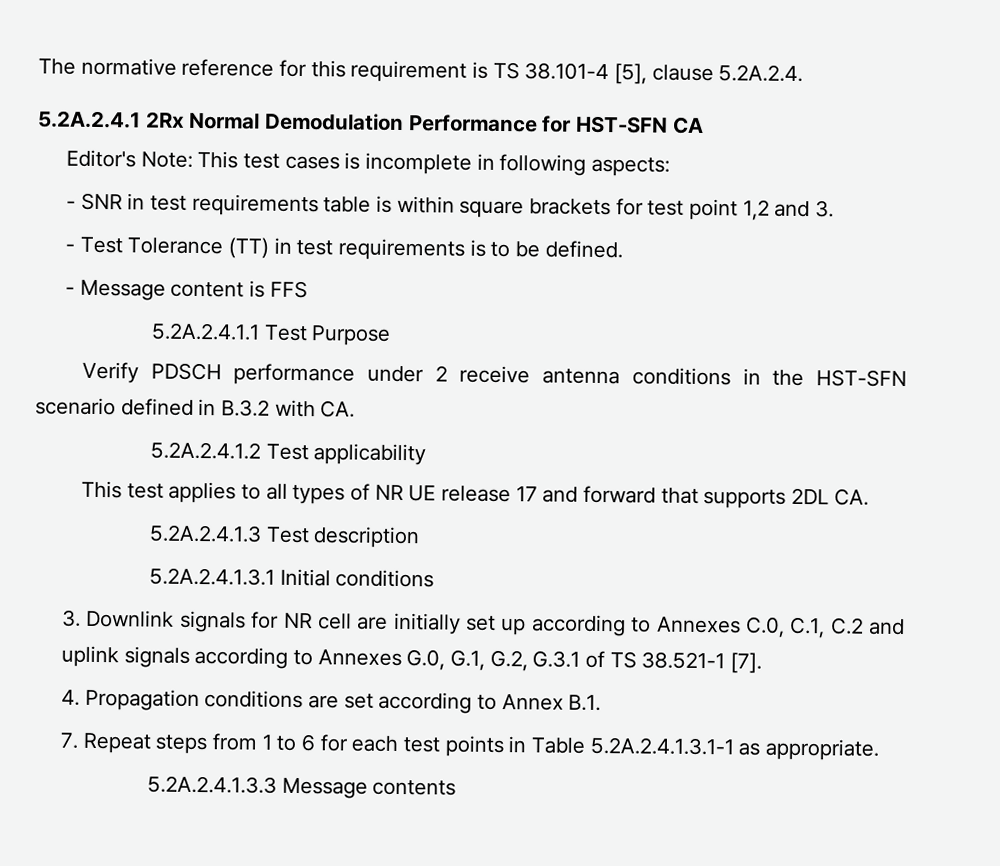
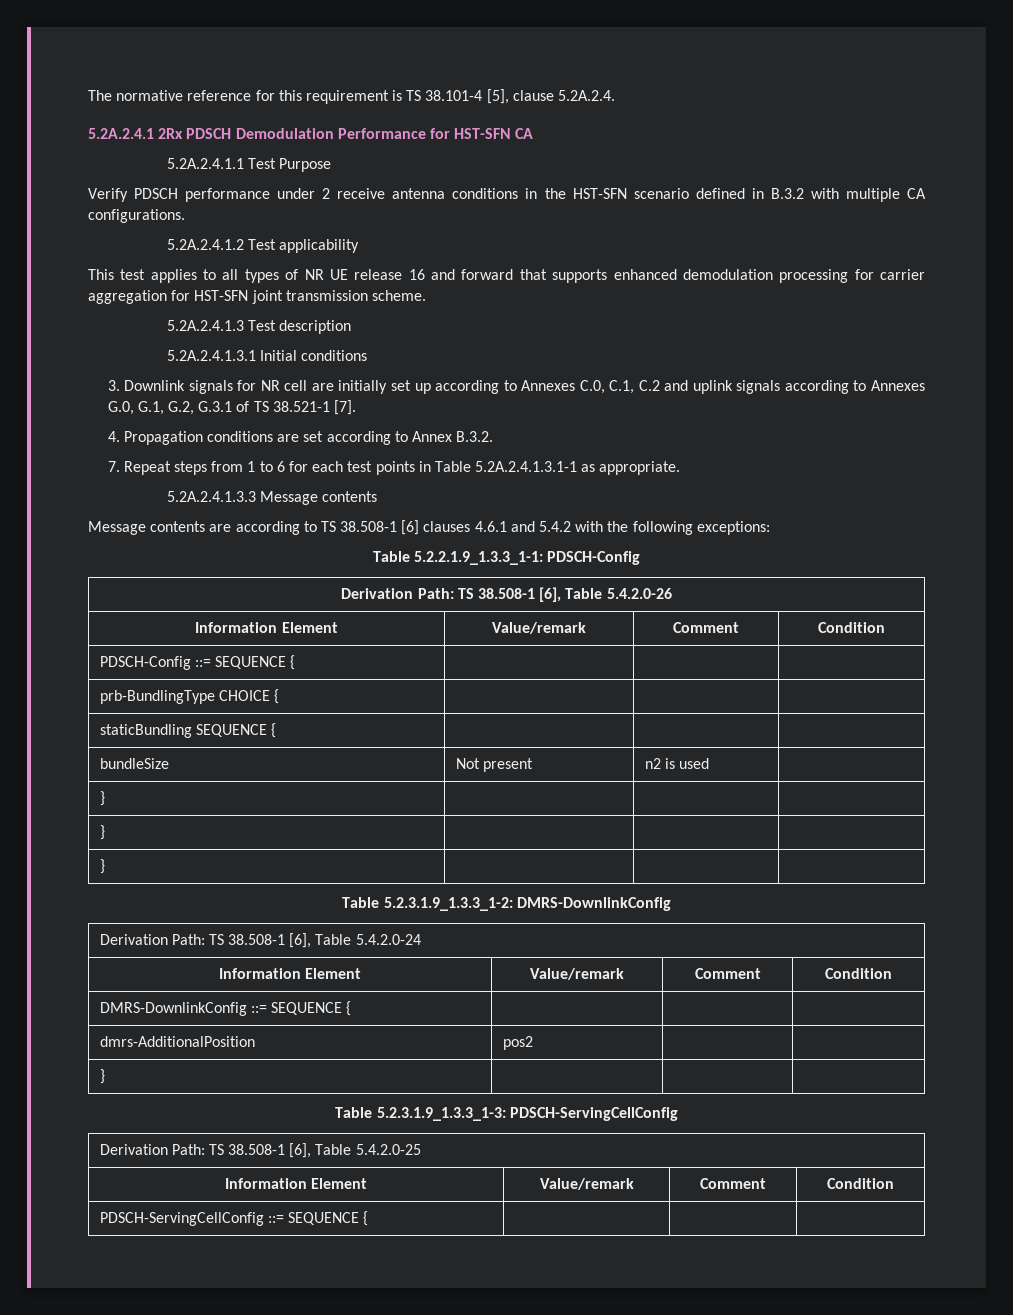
[189,112,261,130] Normal -> [186,128,232,139] PDSCH
[66,149,671,177] [66,192,835,221] [65,236,623,261] [65,279,308,301] // Editor's Note: This test cases is incomplete in following aspects: // - SNR in test requirements table is within square brackets for test point 1,2 and 3. // - Test Tolerance (TT) in test requirements is to be defined. // - Message content is FFS -> (534, 133) none
[320,400,356,418] CA. -> [845,188,926,202] [88,209,185,223] multiple CA configurations.
[515,486,538,502] 17 -> [408,269,425,280] 16
[791,487,869,506] 2DL CA. -> [613,269,925,283] [88,290,426,304] enhanced demodulation processing for carrier aggregation for HST-SFN joint transmission scheme.
[568,694,602,712] B.1. -> [456,431,494,442] B.3.2.
(457, 787) none -> [88,520,770,535] [372,551,641,565] [341,587,672,602] [195,622,338,633] [492,622,586,634] [673,622,739,633] [818,622,885,633] [99,655,296,670] [99,689,279,704] [99,723,276,738] [99,758,169,769] [455,758,533,772] [644,758,709,769] [99,791,105,806] [99,825,105,840] [99,859,105,874] [342,897,671,911] [99,933,421,948] [218,968,362,979] [530,968,624,980] [694,968,761,979] [825,968,892,979] [99,1001,352,1016] [99,1036,255,1047] [502,1036,533,1050] [99,1069,105,1084] [335,1107,678,1121] [99,1143,421,1158] [224,1178,368,1189] [539,1178,634,1190] [700,1178,766,1189] [827,1178,894,1189] [99,1211,369,1226] // Message contents are according to TS 38.508-1 [6] clauses 4.6.1 and 5.4.2 with the following exceptions: // Table 5.2.2.1.9_1.3.3_1-1: PDSCH-Config // Derivation Path: TS 38.508-1 [6], Table 5.4.2.0-26 // Information Element | Value/remark | Comment | Condition // PDSCH-Config ::= SEQUENCE { | | | // prb-BundlingType CHOICE { | | | // staticBundling SEQUENCE { | | | // bundleSize | Not present | n2 is used | // } | | | // } | | | // } | | | // Table 5.2.3.1.9_1.3.3_1-2: DMRS-DownlinkConfig // Derivation Path: TS 38.508-1 [6], Table 5.4.2.0-24 // Information Element | Value/remark | Comment | Condition // DMRS-DownlinkConfig ::= SEQUENCE { | | | // dmrs-AdditionalPosition | pos2 | | // } | | | // Table 5.2.3.1.9_1.3.3_1-3: PDSCH-ServingCellConfig // Derivation Path: TS 38.508-1 [6], Table 5.4.2.0-25 // Information Element | Value/remark | Comment | Condition // PDSCH-ServingCellConfig ::= SEQUENCE { | | |

